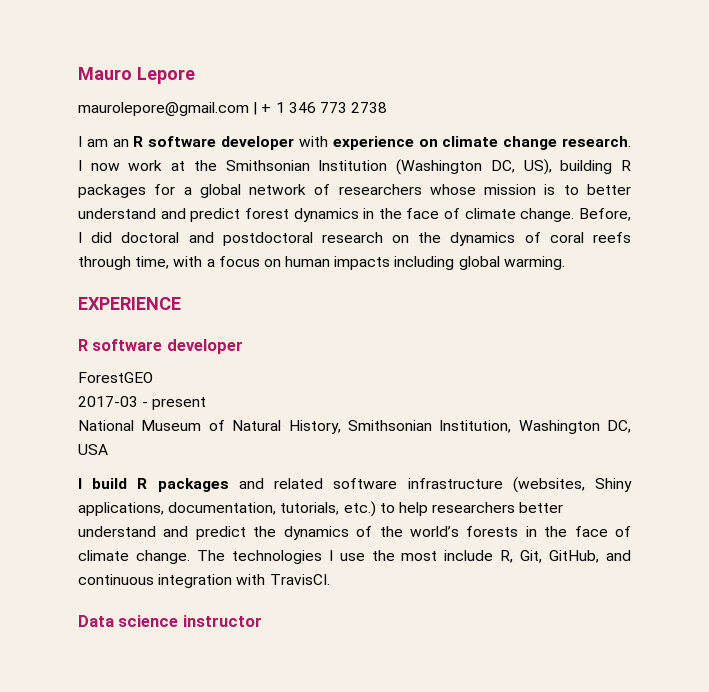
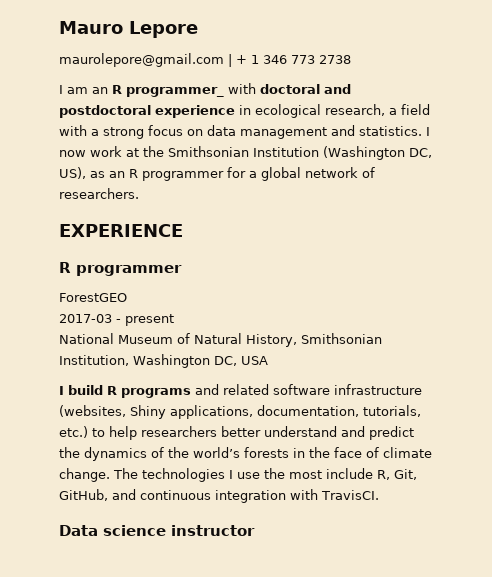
[148,136,631,150] software developer with experience on climate change research. -> [126,83,351,97] [59,104,430,118] [59,125,422,139] programmer_ with doctoral and postdoctoral experience in ecological research, a field with a strong focus on data management and statistics.
[560,160,632,174] [78,184,146,198] building R packages -> [90,169,224,181] as an R programmer
[338,184,631,195] [78,208,631,222] [78,232,631,246] [78,256,565,270] researchers whose mission is to better understand and predict forest dynamics in the face of climate change. Before, I did doctoral and postdoctoral research on the dynamics of coral reefs through time, with a focus on human impacts including global warming. -> [59,188,139,199] researchers.
[92,339,243,354] software developer -> [76,265,182,276] programmer
[157,478,229,492] packages -> [121,388,191,398] programs

